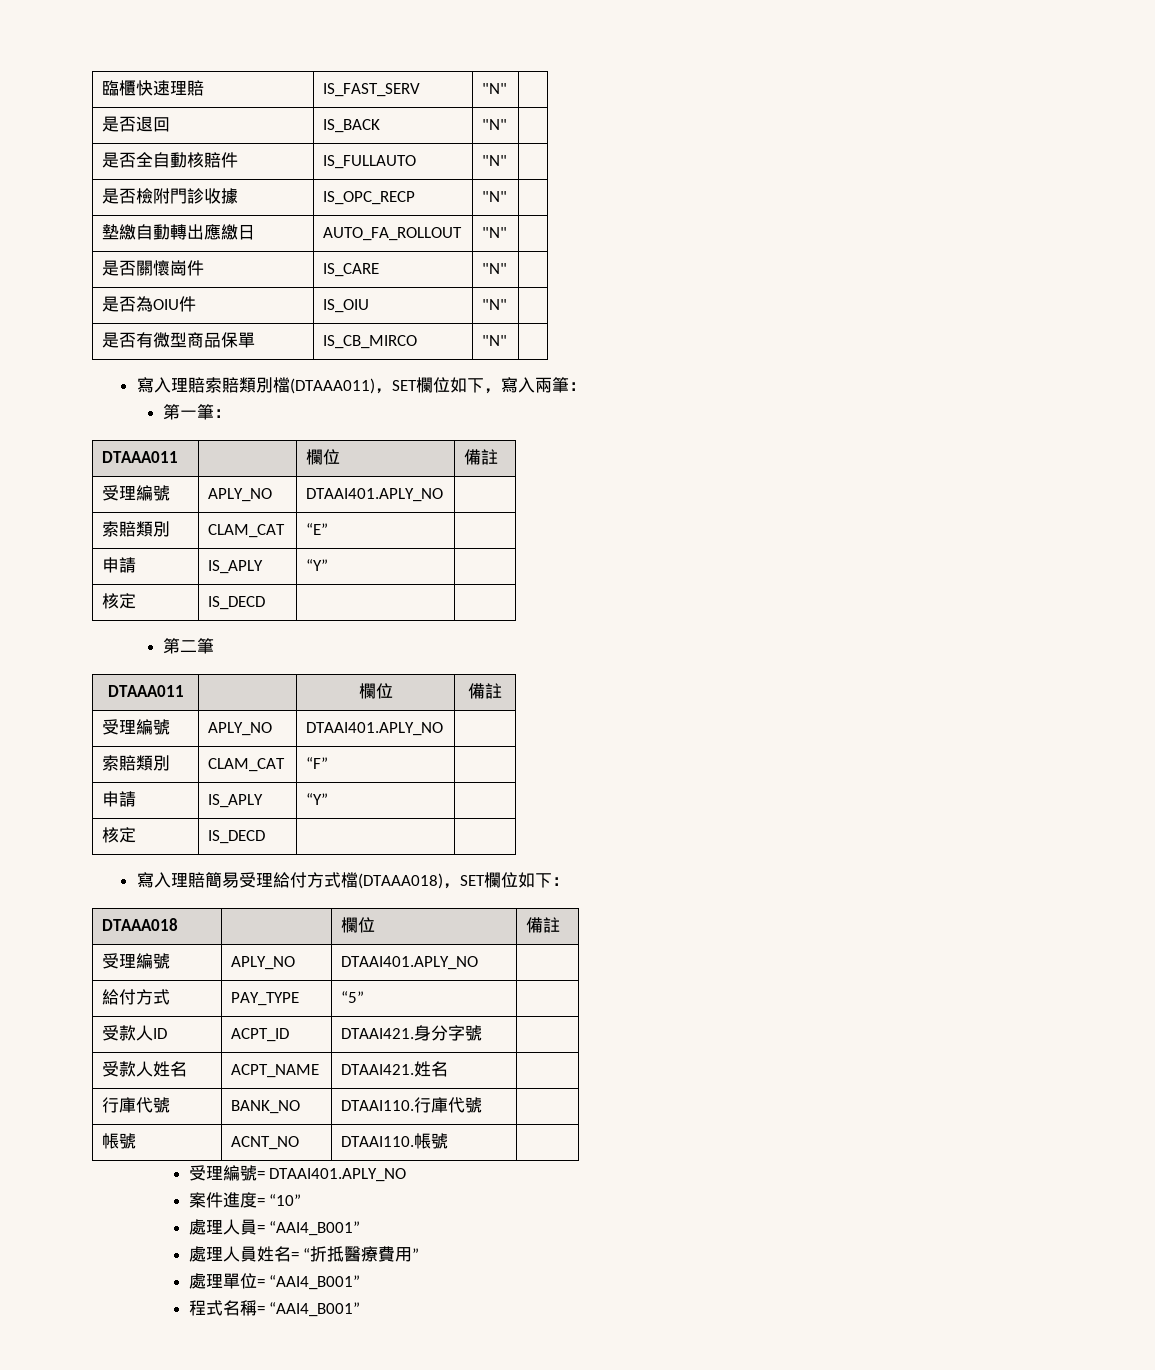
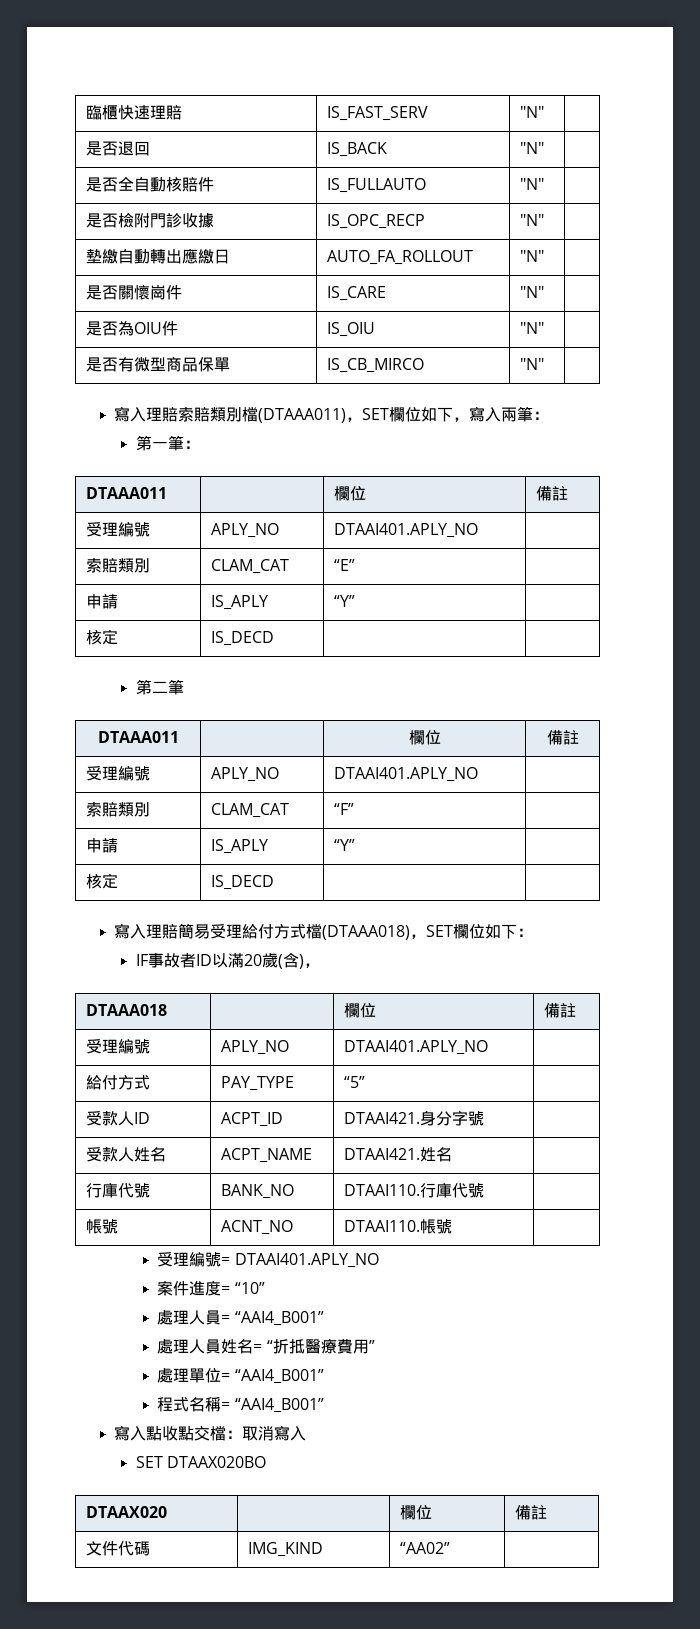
(569, 881) none -> [135,953,320,969] // IF事故者ID以滿20歲(含)，
(361, 1309) none -> [114,1425,307,1441] [135,1456,267,1468] [86,1506,168,1518] [400,1505,433,1520] [515,1505,548,1520] [86,1541,151,1556] [248,1542,324,1557] [400,1542,451,1554] // 寫入點收點交檔：取消寫入 // SET DTAAX020BO // DTAAX020 | | 欄位 | 備註 // 文件代碼 | IMG_KIND | “AA02” |

